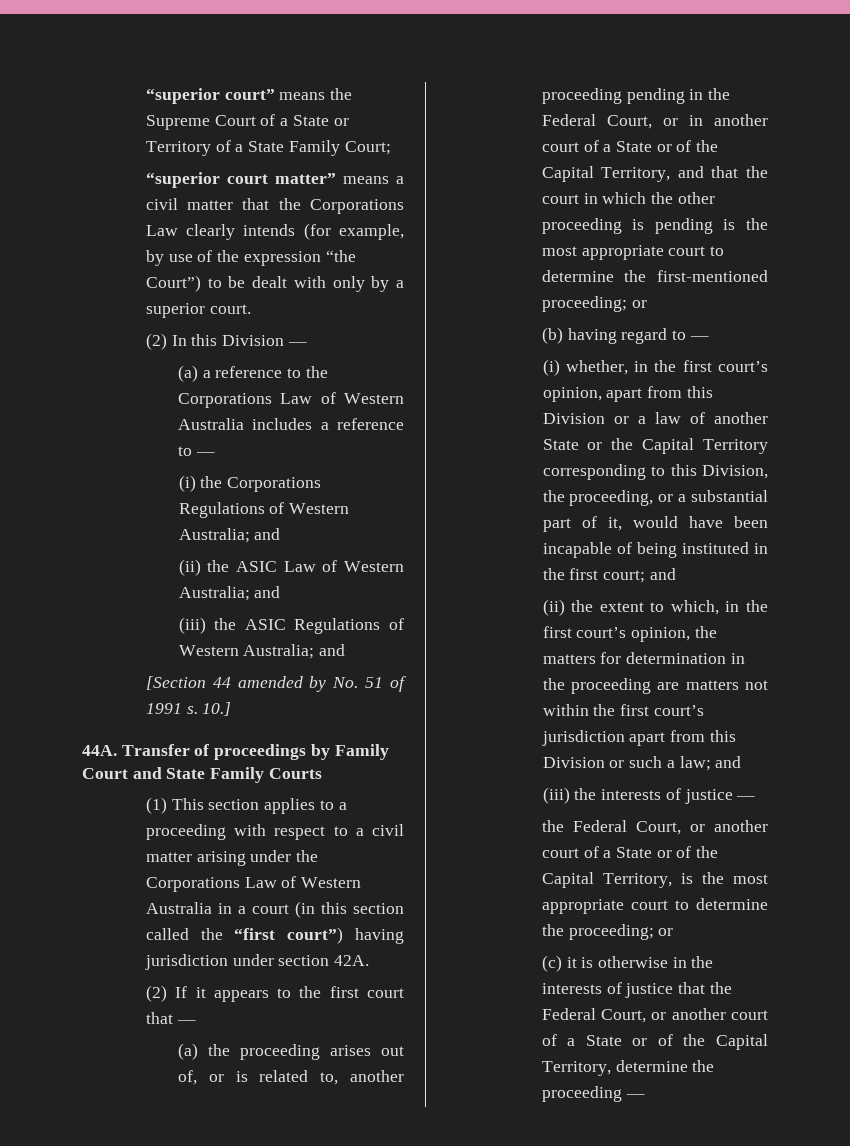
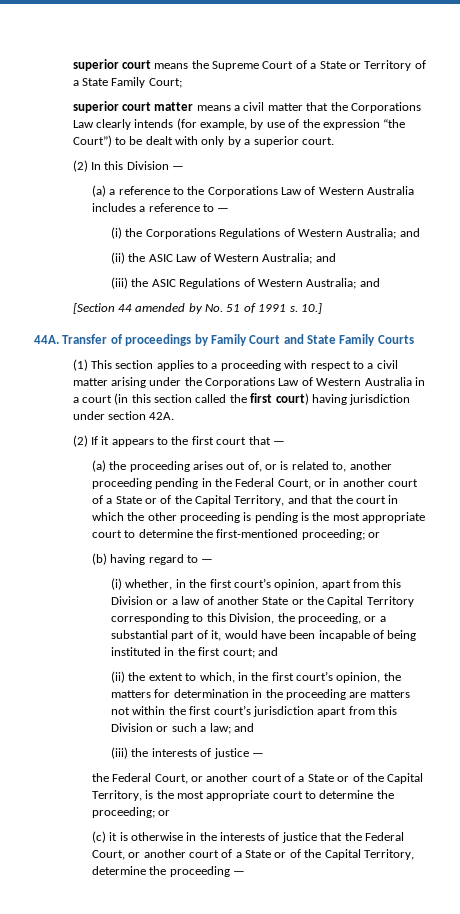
[145,88,275,104] “superior court” -> [72,59,151,71] superior court
[145,172,336,188] “superior court matter” -> [72,101,194,113] superior court matter
[234,927,344,944] “first court”) -> [250,393,309,405] first court)

